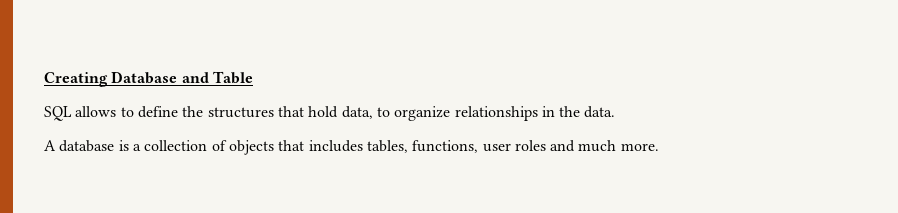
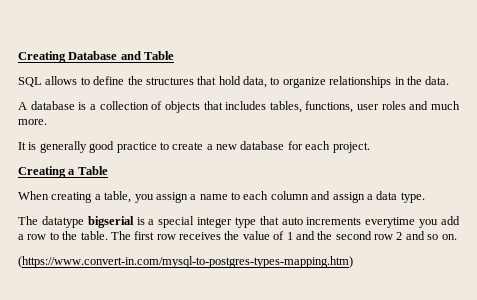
(659, 147) none -> [18,141,370,153] [18,166,108,178] [18,191,425,203] [18,216,461,228] [18,231,457,240] [18,256,353,268] // It is generally good practice to create a new database for each project. // Creating a Table // When creating a table, you assign a name to each column and assign a data type. // The datatype bigserial is a special integer type that auto increments everytime you add a row to the table. The first row receives the value of 1 and the second row 2 and so on. // (https://www.convert-in.com/mysql-to-postgres-types-mapping.htm)

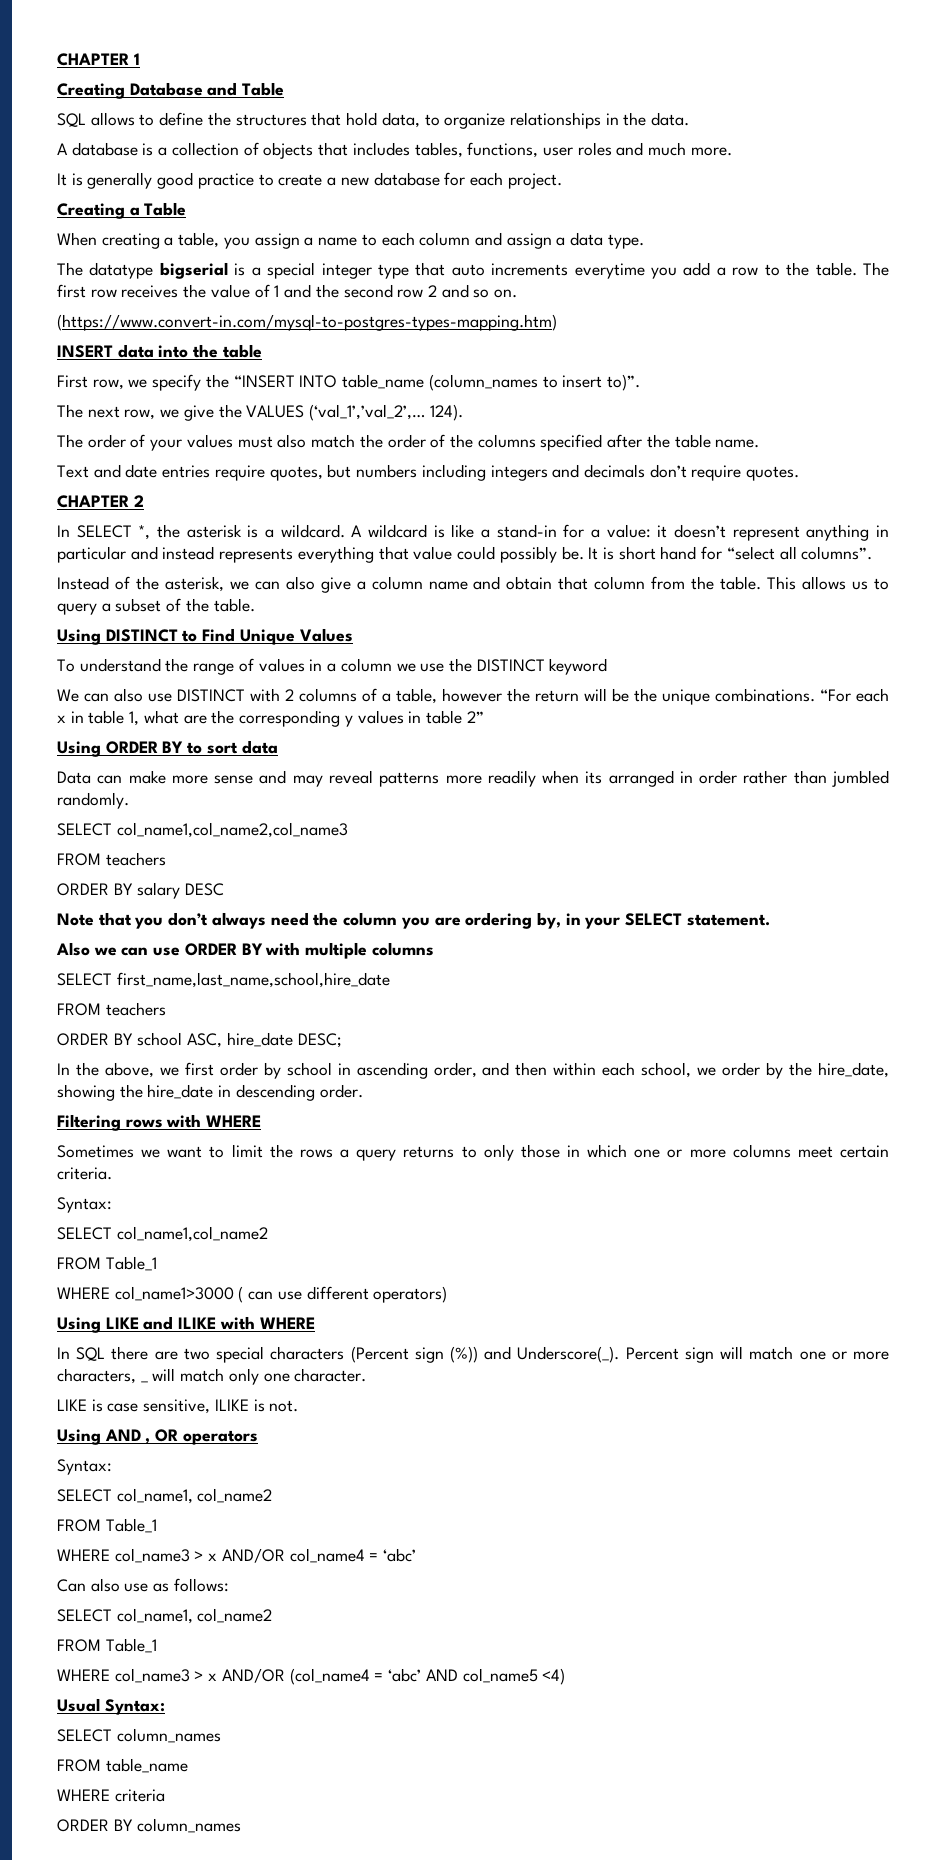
(18, 57) none -> [57,53,140,66] CHAPTER 1 //
(353, 262) none -> [57,344,262,358] [57,374,640,391] [57,404,463,421] [57,434,760,451] [57,464,800,481] [57,495,144,508] [57,524,889,541] [57,546,873,563] [57,576,890,593] [57,598,255,615] [57,628,353,645] [57,658,608,675] [57,688,889,705] [57,710,484,727] [57,740,278,757] [57,770,890,787] [57,792,129,809] [57,822,348,838] [57,852,166,866] [57,882,225,899] [57,912,770,929] [56,942,434,959] [57,972,390,988] [57,1002,166,1016] [57,1032,342,1048] [57,1062,890,1079] [57,1084,363,1101] [57,1114,262,1131] [57,1144,889,1161] [57,1167,112,1180] [57,1197,112,1213] [57,1226,268,1242] [57,1256,157,1271] [57,1286,448,1303] [57,1316,315,1333] [57,1346,889,1363] [57,1368,148,1384] [152,1368,367,1385] [57,1399,299,1414] [57,1429,258,1445] [57,1459,112,1475] [57,1488,273,1504] [57,1518,157,1533] [57,1548,417,1563] [57,1578,229,1592] [57,1608,273,1624] [57,1638,157,1653] [57,1668,566,1685] [57,1698,165,1715] [57,1728,221,1743] [57,1758,188,1773] [57,1789,165,1802] [57,1818,242,1833] // INSERT data into the table // First row, we specify the “INSERT INTO table_name (column_names to insert to)”. // The next row, we give the VALUES (‘val_1’,’val_2’,… 124). // The order of your values must also match the order of the columns specified after the table name. // Text and date entries require quotes, but numbers including integers and decimals don’t require quotes. // CHAPTER 2 // In SELECT *, the asterisk is a wildcard. A wildcard is like a stand-in for a value: it doesn’t represent anything in particular and instead represents everything that value could possibly be. It is short hand for “select all columns”. // Instead of the asterisk, we can also give a column name and obtain that column from the table. This allows us to query a subset of the table. // Using DISTINCT to Find Unique Values // To understand the range of values in a column we use the DISTINCT keyword // We can also use DISTINCT with 2 columns of a table, however the return will be the unique combinations. “For each x in table 1, what are the corresponding y values in table 2” // Using ORDER BY to sort data // Data can make more sense and may reveal patterns more readily when its arranged in order rather than jumbled randomly. // SELECT col_name1,col_name2,col_name3 // FROM teachers // ORDER BY salary DESC // Note that you don’t always need the column you are ordering by, in your SELECT statement. // Also we can use ORDER BY with multiple columns // SELECT first_name,last_name,school,hire_date // FROM teachers // ORDER BY school ASC, hire_date DESC; // In the above, we first order by school in ascending order, and then within each school, we order by the hire_date, showing the hire_date in descending order. // Filtering rows with WHERE // Sometimes we want to limit the rows a query returns to only those in which one or more columns meet certain criteria. // Syntax: // SELECT col_name1,col_name2 // FROM Table_1 // WHERE col_name1>3000 ( can use different operators) // Using LIKE and ILIKE with WHERE // In SQL there are two special characters (Percent sign (%)) and Underscore(_). Percent sign will match one or more characters, _ will match only one character. // LIKE is case sensitive, ILIKE is not. // Using AND , OR operators // Syntax: // SELECT col_name1, col_name2 // FROM Table_1 // WHERE col_name3 > x AND/OR col_name4 = ‘abc’ // Can also use as follows: // SELECT col_name1, col_name2 // FROM Table_1 // WHERE col_name3 > x AND/OR (col_name4 = ‘abc’ AND col_name5 <4) // Usual Syntax: // SELECT column_names // FROM table_name // WHERE criteria // ORDER BY column_names

